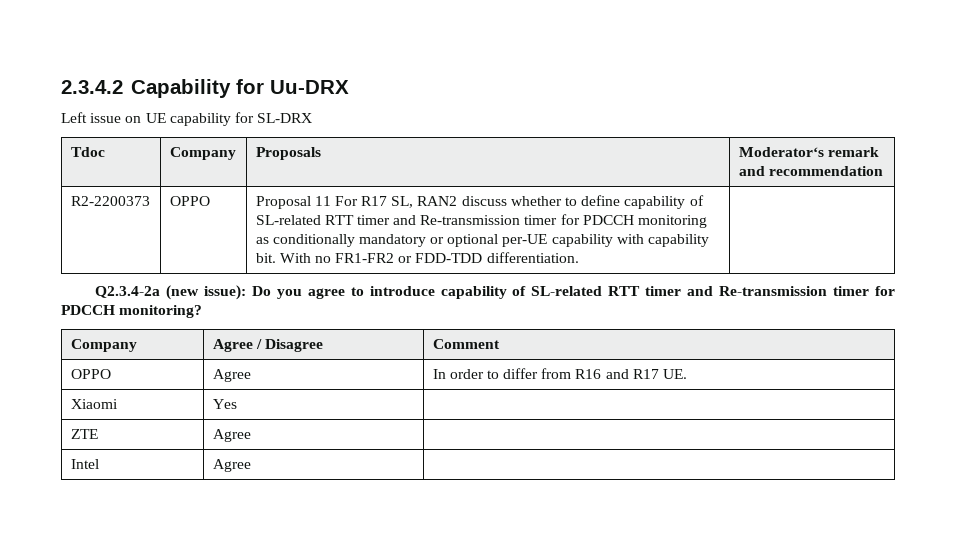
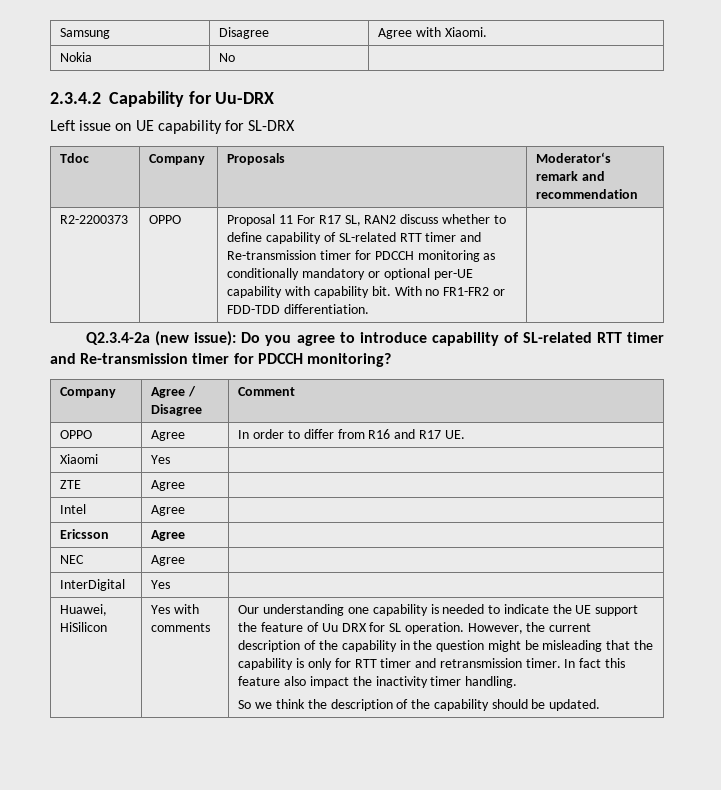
(61, 87) none -> [60,28,111,39] [219,27,270,39] [378,27,487,39] [60,52,93,62] [219,53,236,62] Samsung | Disagree | Agree with Xiaomi. // Nokia | No | //
(251, 465) none -> [60,529,110,539] [151,530,186,541] [60,555,85,564] [151,555,186,566] [60,579,126,591] [151,580,171,589] [60,604,108,616] [60,622,108,632] [151,604,200,614] [151,623,211,632] [238,604,639,616] [238,622,592,634] [238,640,654,652] [238,658,626,670] [238,676,518,688] [238,699,601,711] // Ericsson | Agree | // NEC | Agree | // InterDigital | Yes | // Huawei, HiSilicon | Yes with comments | Our understanding one capability is needed to indicate the UE support the feature of Uu DRX for SL operation. However, the current description of the capability in the question might be misleading that the capability is only for RTT timer and retransmission timer. In fact this feature also impact the inactivity timer handling. // So we think the description of the capability should be updated.

